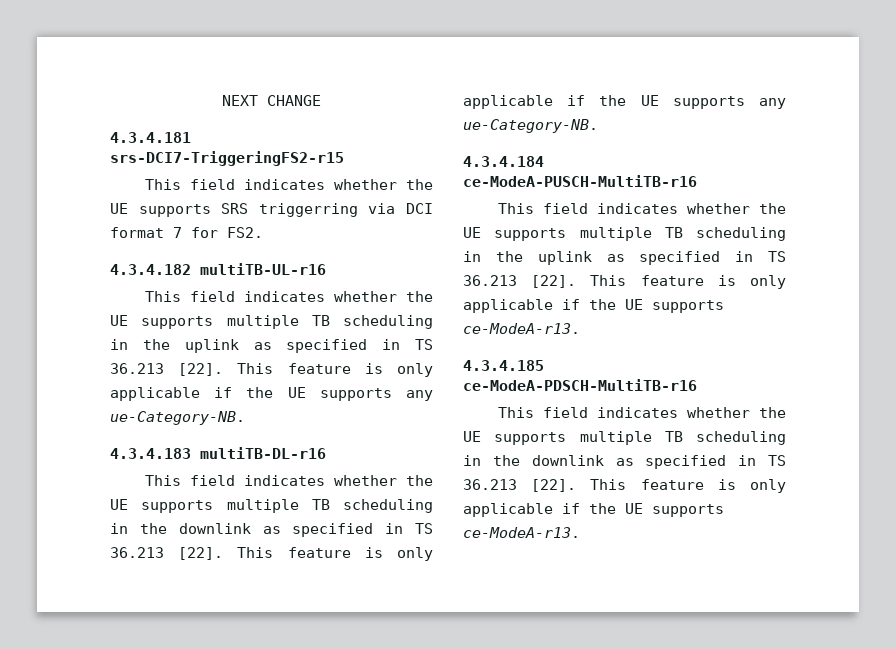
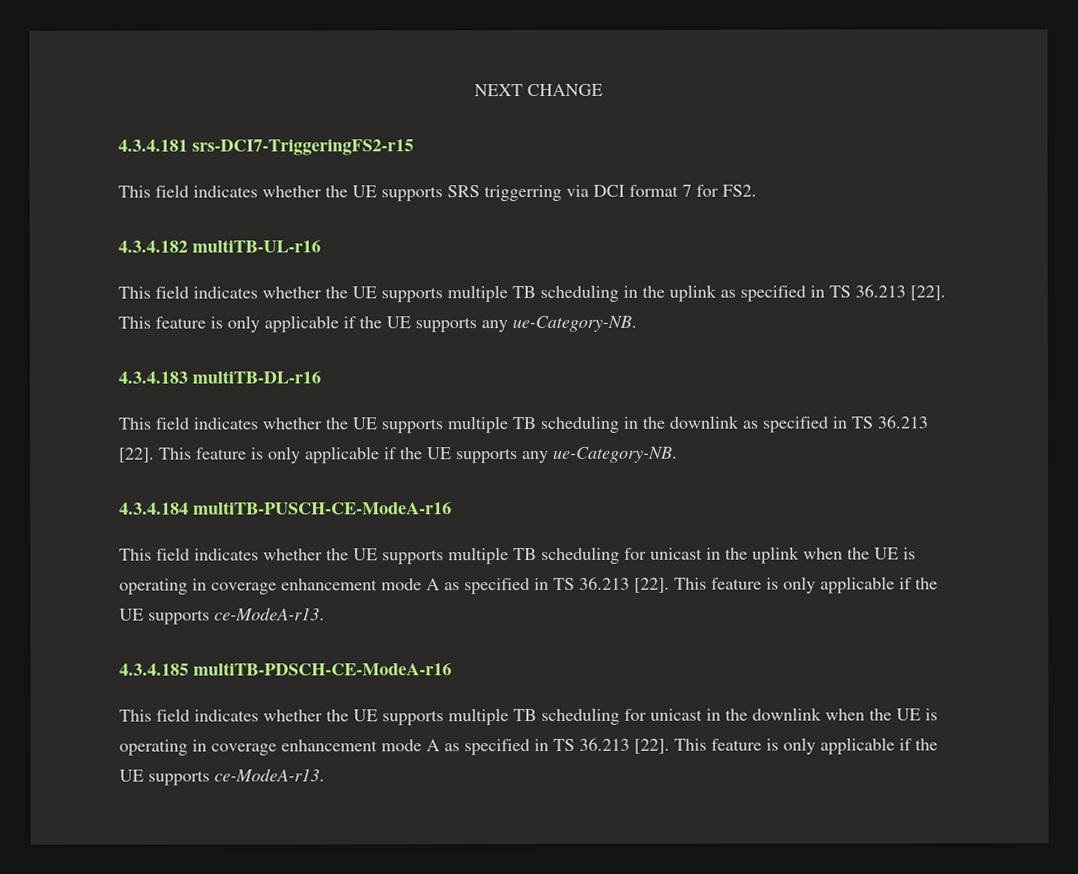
[463,175,697,187] ce-ModeA-PUSCH-MultiTB-r16 -> [193,501,452,515] multiTB-PUSCH-CE-ModeA-r16
[463,251,592,265] in the uplink -> [624,546,916,564] [119,578,440,595] for unicast in the uplink when the UE is operating in coverage enhancement mode A
[463,379,697,391] ce-ModeA-PDSCH-MultiTB-r16 -> [193,662,452,676] multiTB-PDSCH-CE-ModeA-r16
[463,455,604,466] in the downlink -> [624,707,938,721] [119,739,440,756] for unicast in the downlink when the UE is operating in coverage enhancement mode A

